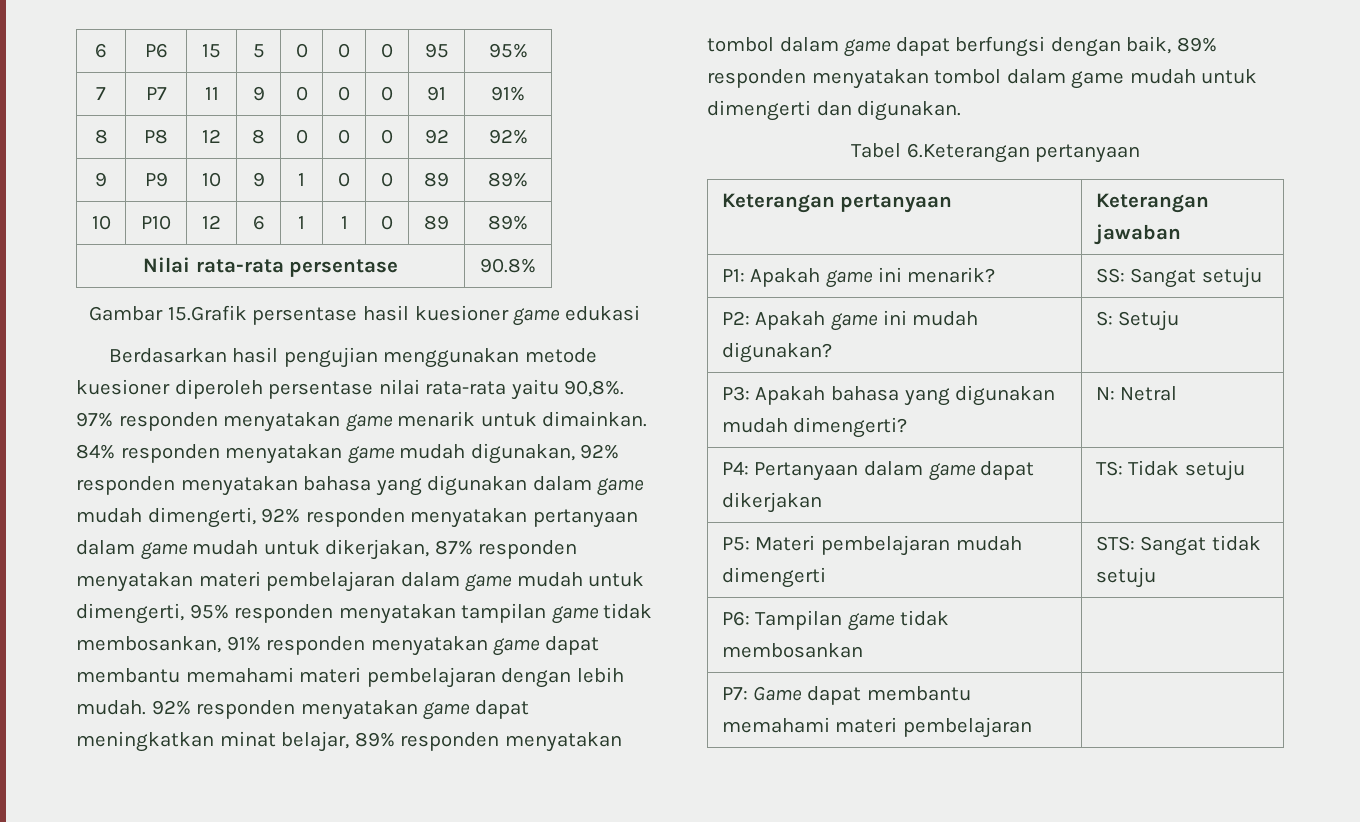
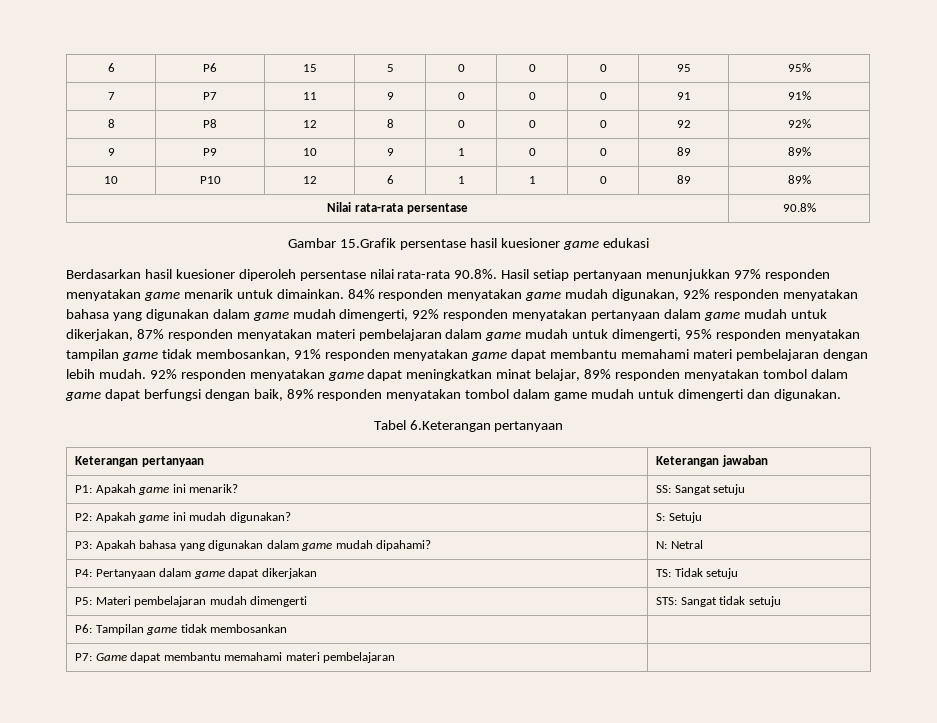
[283,347,597,368] pengujian menggunakan metode -> (172, 274) none
[510,379,625,400] yaitu 90,8%. -> [454,269,731,281] 90.8%. Hasil setiap pertanyaan menunjukkan
[721,417,908,438] mudah dimengerti? -> [266,540,432,551] dalam game mudah dipahami?

